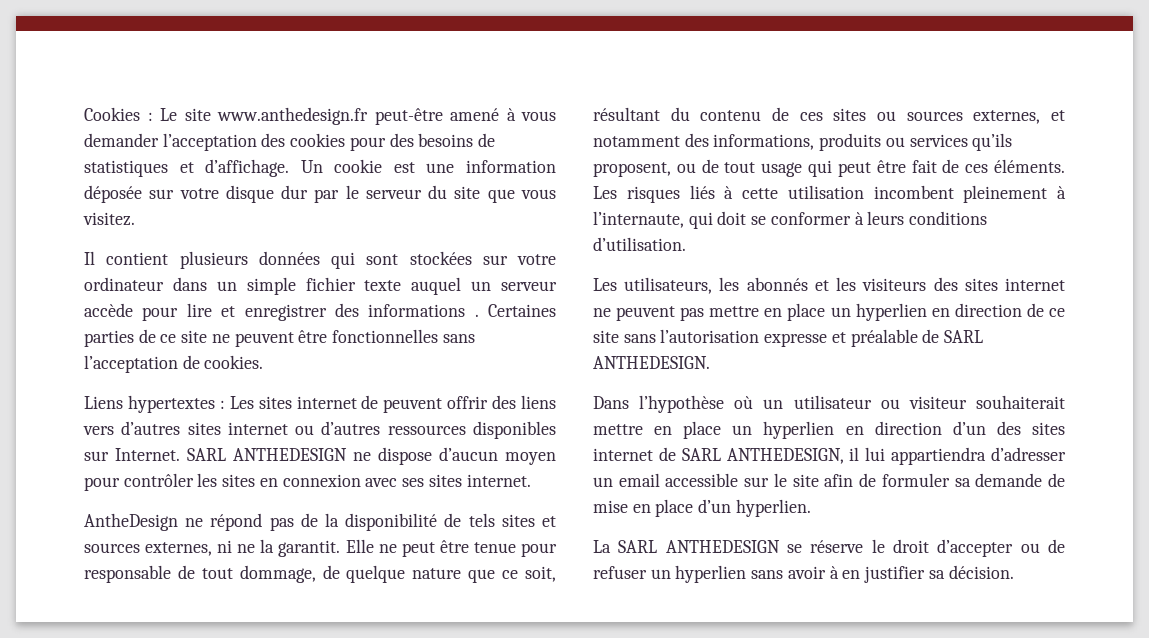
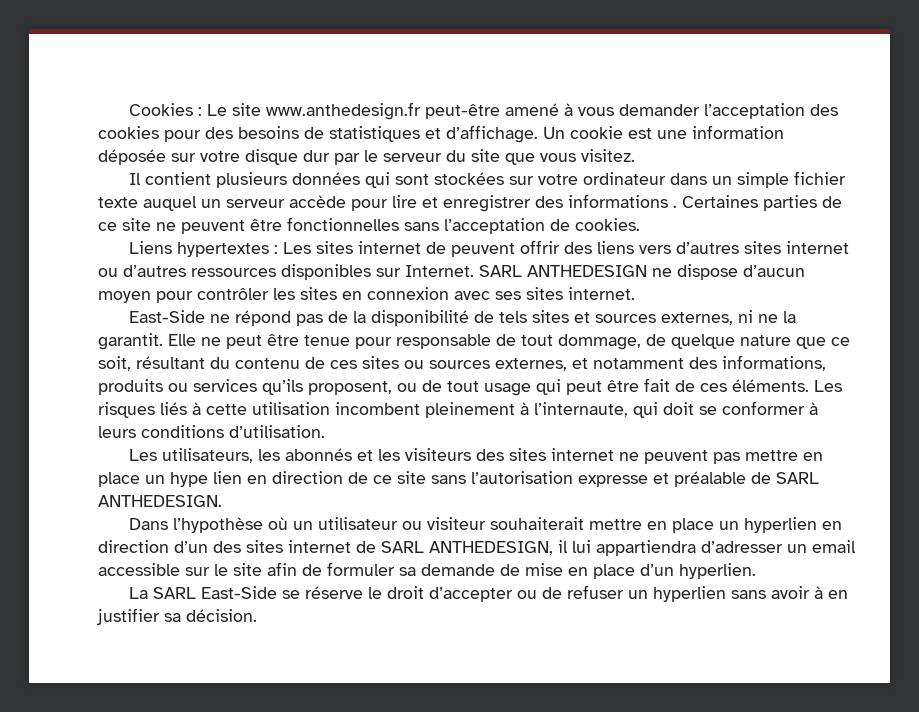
[84,513,178,531] AntheDesign -> [128,310,205,323] East-Side
[855,303,927,321] hyperlien -> [170,471,242,487] hype lien
[665,540,780,553] ANTHEDESIGN -> [200,586,277,599] East-Side

